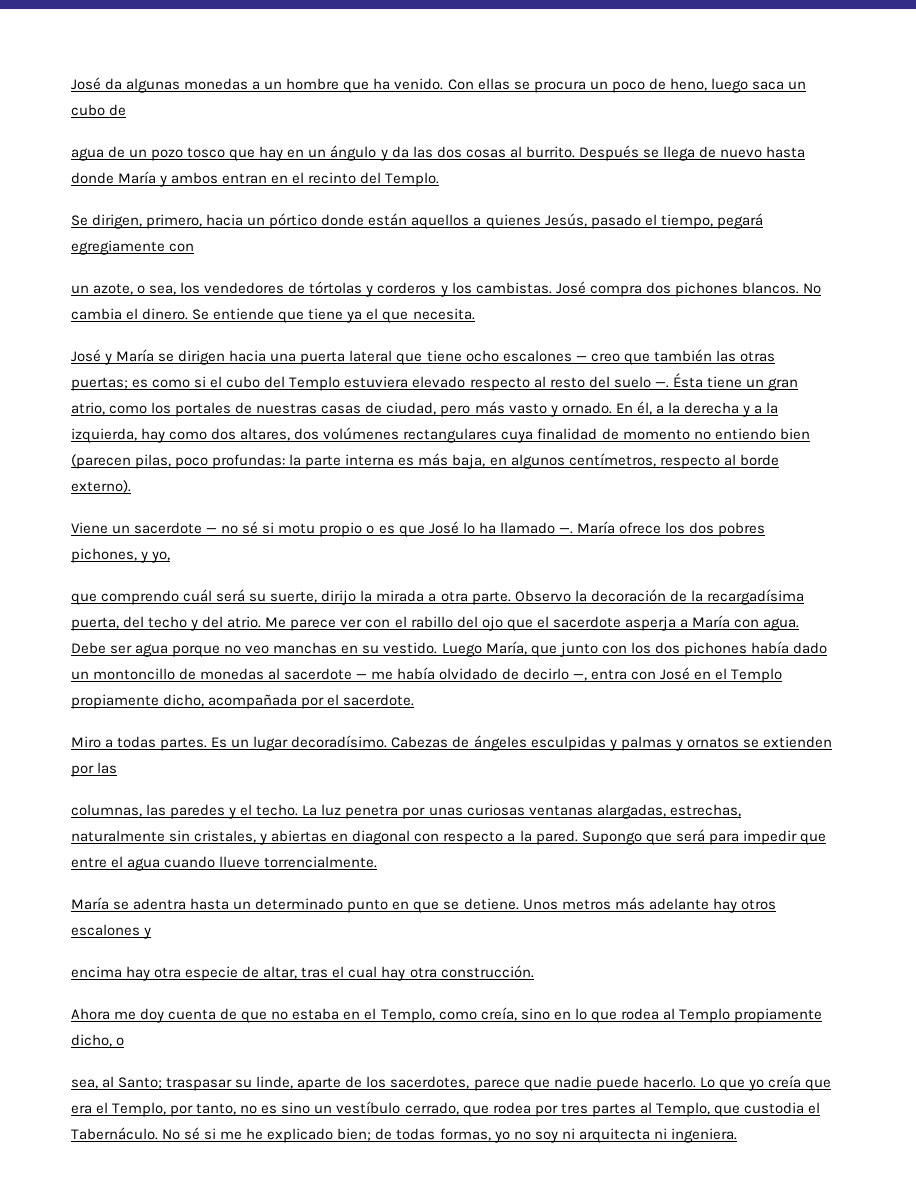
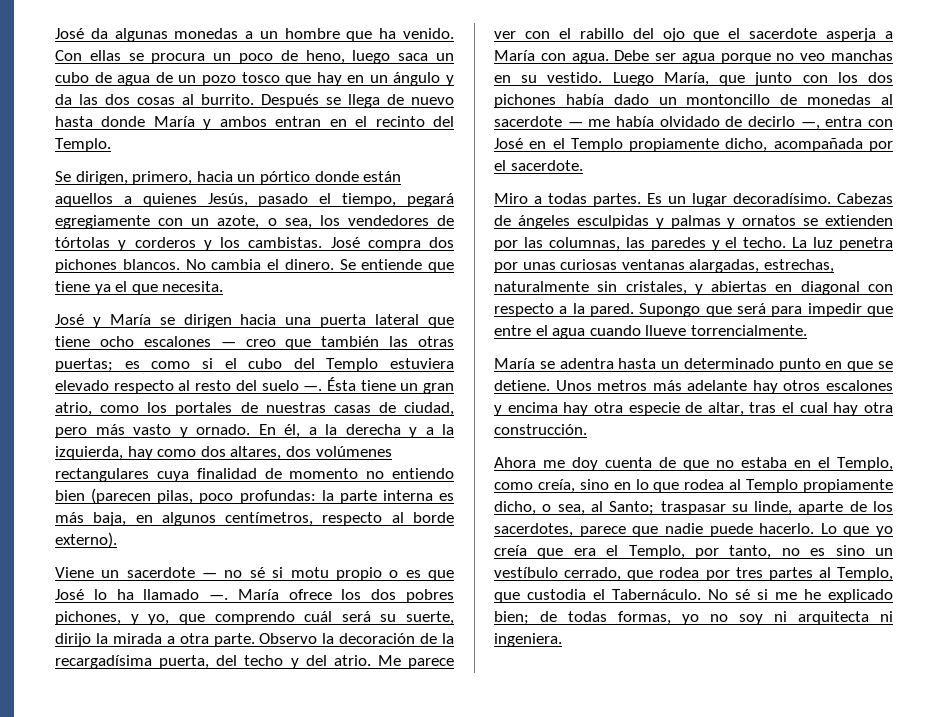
(127, 110) // -> (112, 77) none
(195, 247) // -> (184, 222) none
(171, 557) // -> (170, 619) none
(118, 768) // -> (543, 242) none
(152, 933) // -> (502, 410) none
(125, 1041) // -> (552, 508) none

